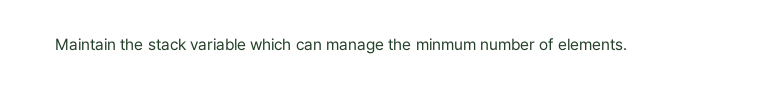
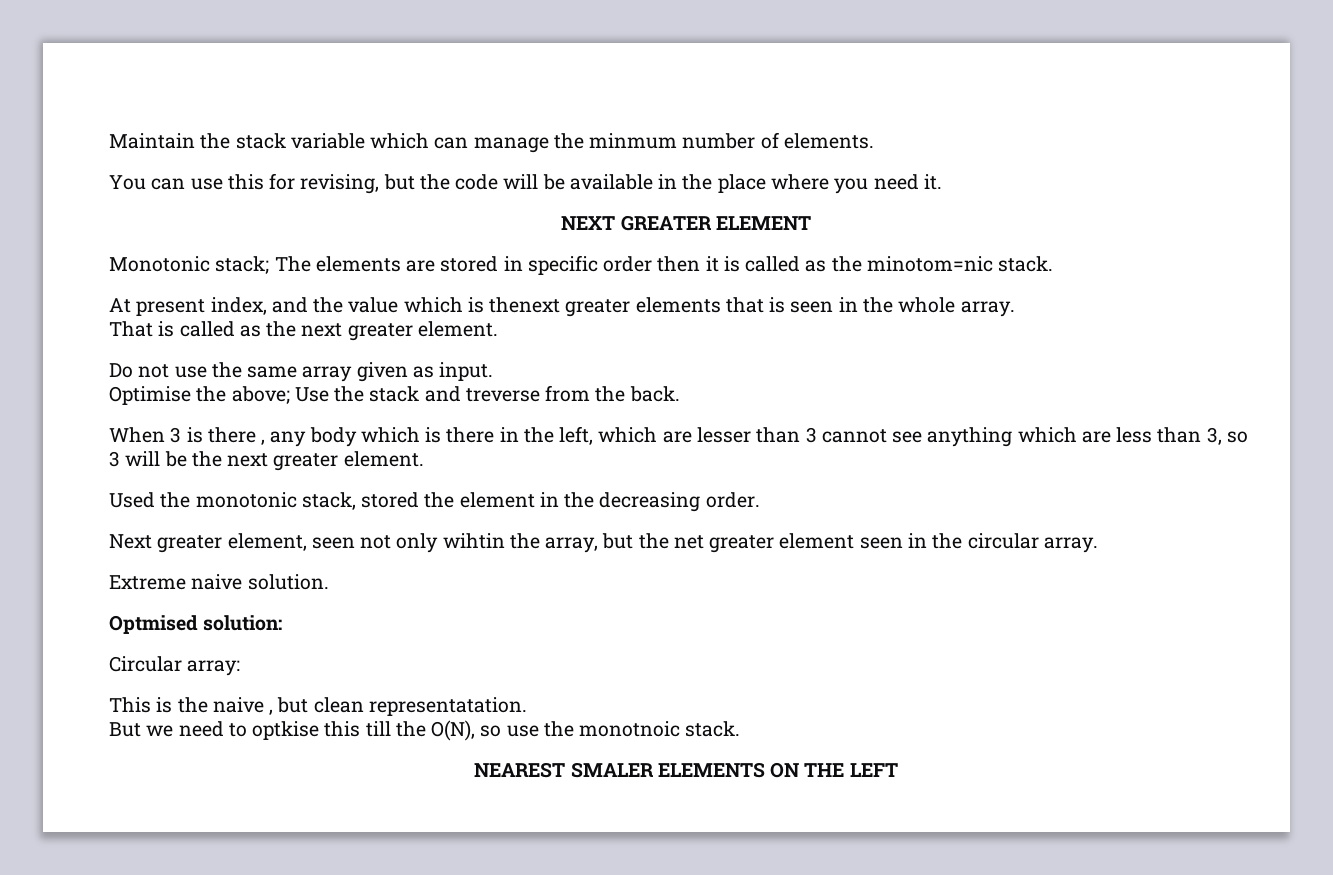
(627, 44) none -> [109,173,942,194] [561,215,811,231] [109,255,1054,275] [109,297,1015,317] [109,321,498,341] [109,362,494,382] [109,385,680,405] [109,426,1248,447] [109,451,424,471] [109,492,760,512] [109,533,1098,553] [109,574,329,590] [109,615,283,634] [109,656,241,676] [109,697,527,716] [109,720,741,741] [474,762,898,778] // You can use this for revising, but the code will be available in the place where you need it. // NEXT GREATER ELEMENT // Monotonic stack; The elements are stored in specific order then it is called as the minotom=nic stack. // At present index, and the value which is thenext greater elements that is seen in the whole array. // That is called as the next greater element. // Do not use the same array given as input. // Optimise the above; Use the stack and treverse from the back. // When 3 is there , any body which is there in the left, which are lesser than 3 cannot see anything which are less than 3, so 3 will be the next greater element. // Used the monotonic stack, stored the element in the decreasing order. // Next greater element, seen not only wihtin the array, but the net greater element seen in the circular array. // Extreme naive solution. // Optmised solution: // Circular array: // This is the naive , but clean representatation. // But we need to optkise this till the O(N), so use the monotnoic stack. // NEAREST SMALER ELEMENTS ON THE LEFT

